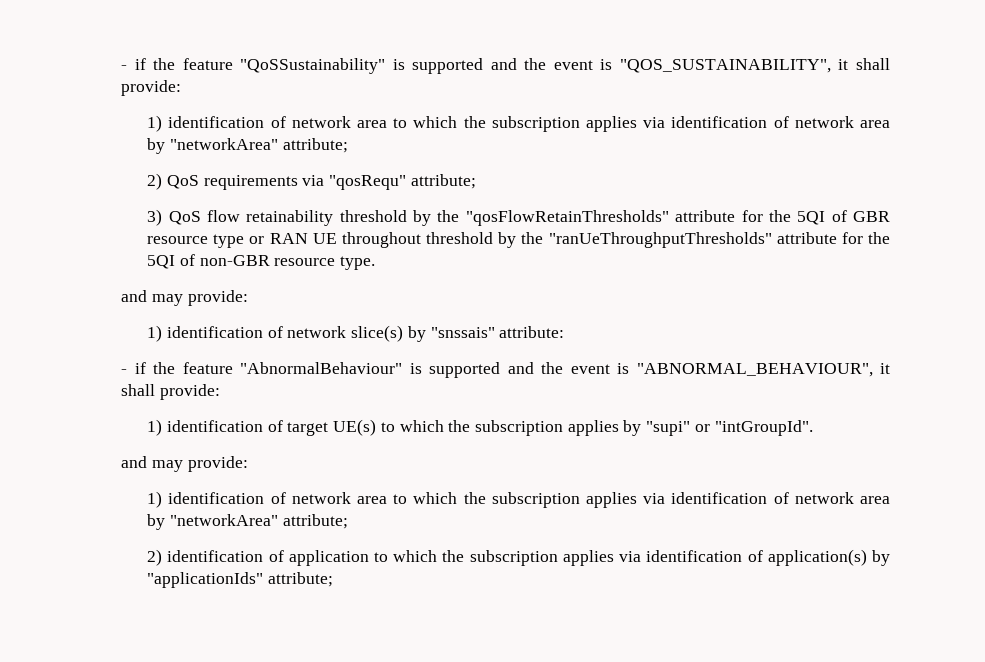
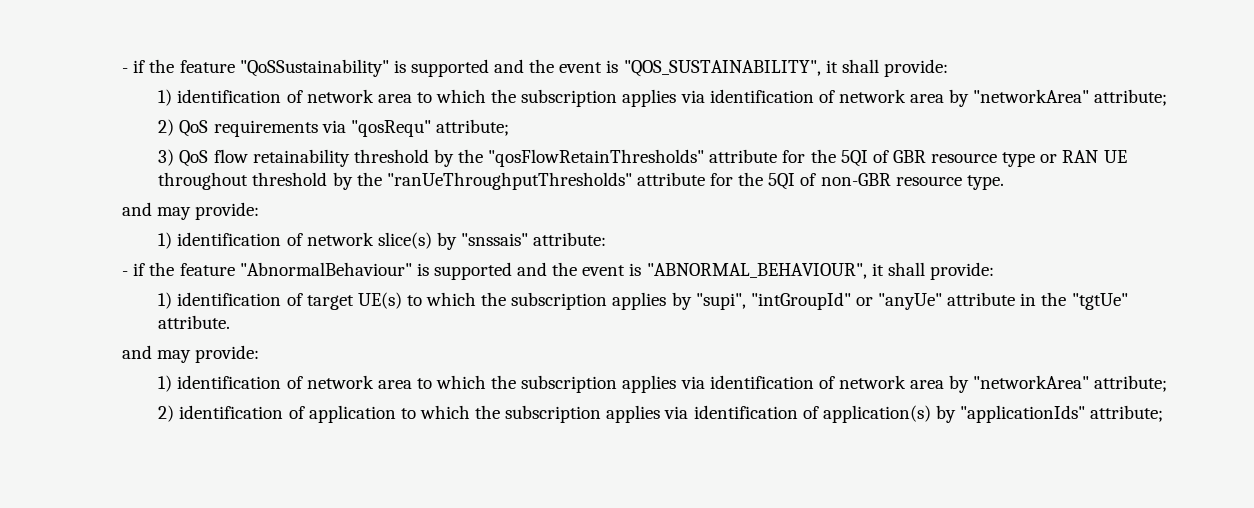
[646,420,813,436] "supi" or "intGroupId". -> [695,292,1128,310] [158,315,231,329] "supi", "intGroupId" or "anyUe" attribute in the "tgtUe" attribute.

